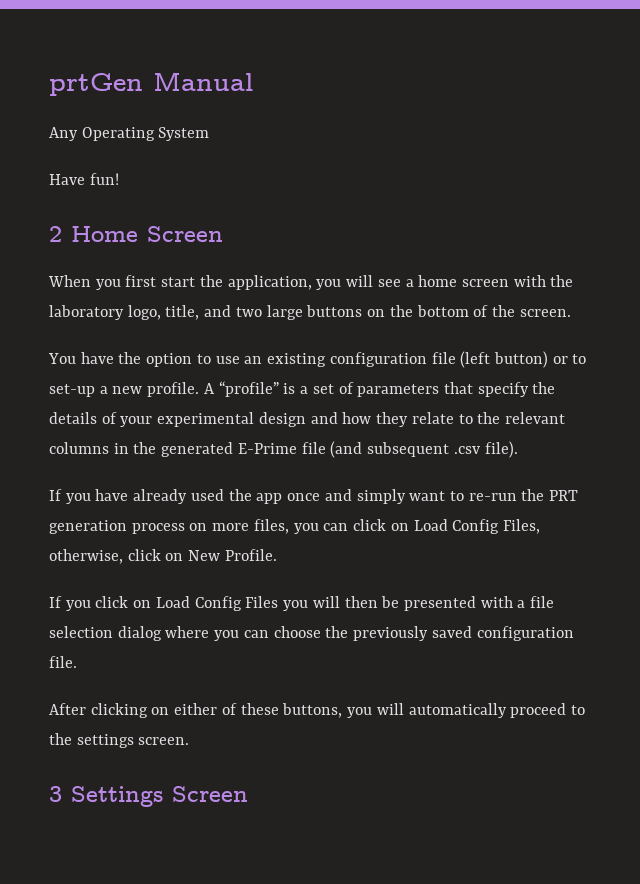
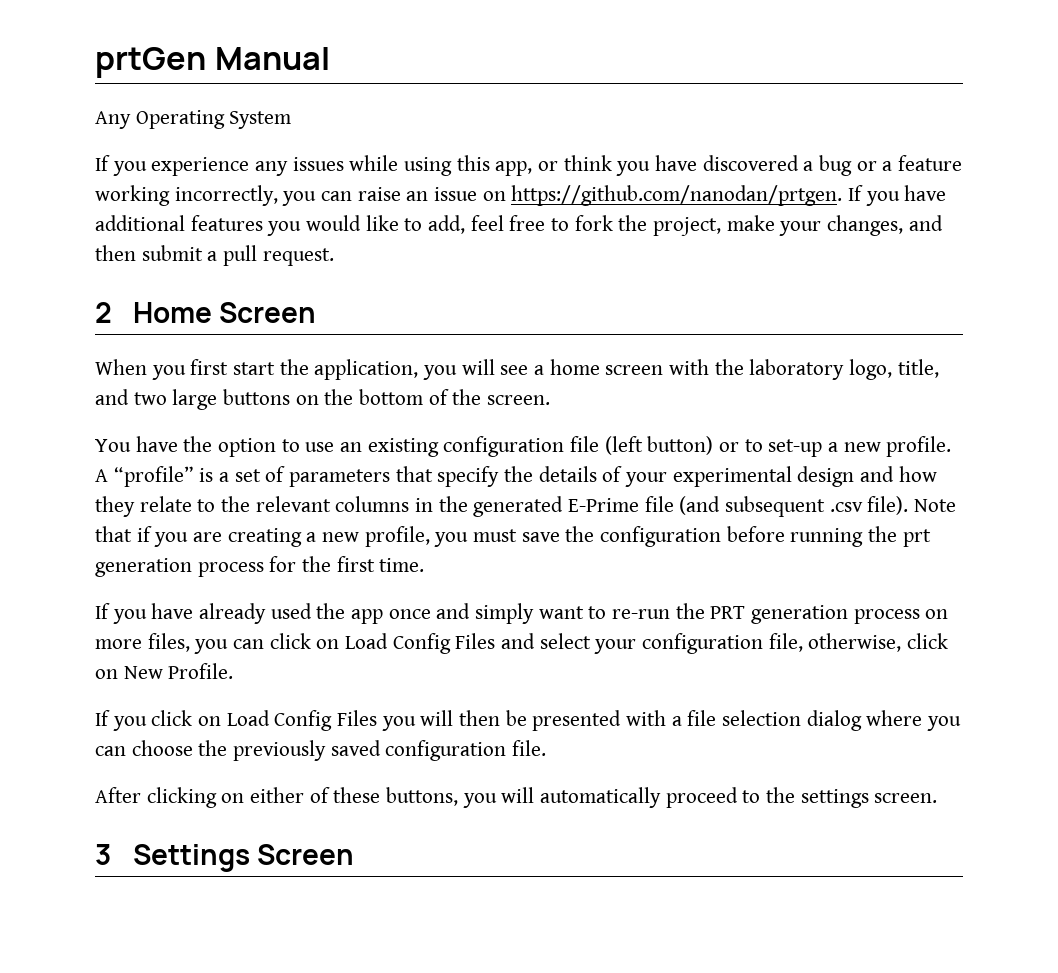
[49,173,119,185] Have fun! -> [95,155,963,176] [95,185,947,206] [95,215,943,236] [95,245,334,266] If you experience any issues while using this app, or think you have discovered a bug or a feature working incorrectly, you can raise an issue on https://github.com/nanodan/prtgen. If you have additional features you would like to add, feel free to fork the project, make your changes, and then submit a pull request.
(518, 449) none -> [914,499,957,512] [95,526,931,547] [95,556,425,577] Note that if you are creating a new profile, you must save the configuration before running the prt generation process for the first time.
[502,519,540,534] Files, -> [455,633,803,654] Files and select your configuration file,

